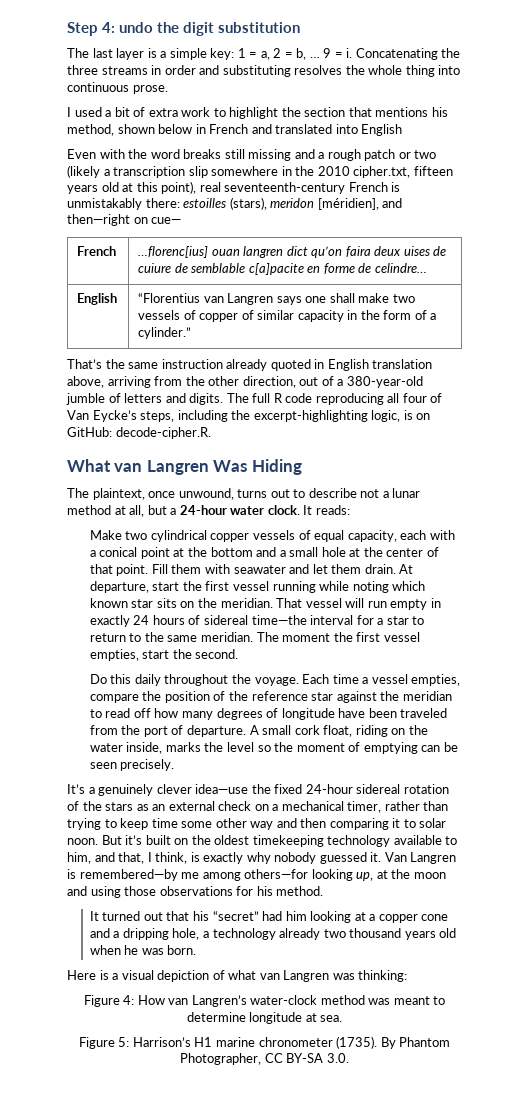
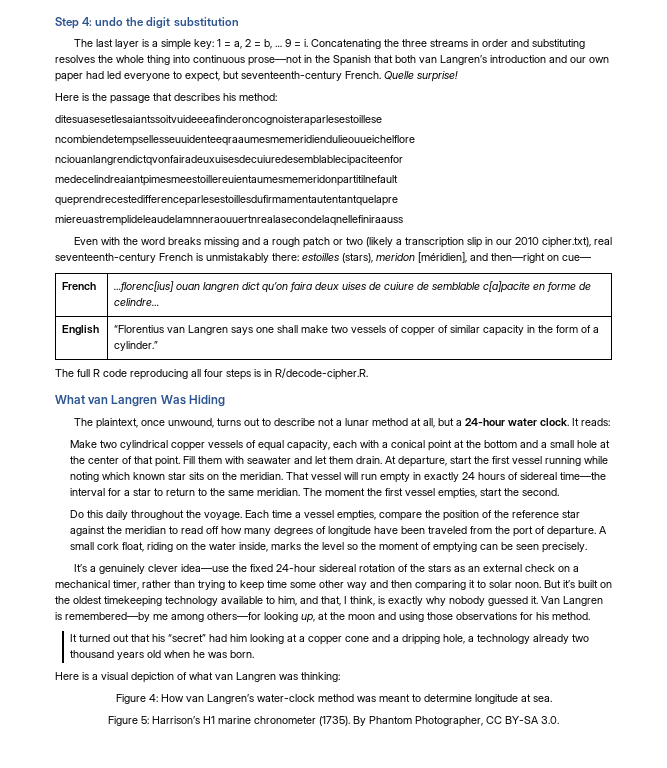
[132,85,168,94] [67,107,448,119] [67,124,403,136] prose. // I used a bit of extra work to highlight the section that mentions his method, shown below in French and translated into English -> [248,55,609,66] [55,71,458,82] [55,93,277,104] [55,115,382,126] [55,135,415,146] [55,155,403,166] [55,175,398,186] [55,195,398,206] [55,215,403,226] prose—not in the Spanish that both van Langren’s introduction and our own paper had led everyone to expect, but seventeenth-century French. Quelle surprise! // Here is the passage that describes his method: // ditesuasesetlesaiantssoitvuideeeafinderoncognoisteraparlesestoillese // ncombiendetempsellesseuuidenteeqraaumesmemeridiendulieouueichelflore // nciouanlangrendictqvonfairadeuxuisesdecuiuredesemblablecipaciteenfor // medecelindreaiantpimesmeestoillereuientaumesmemeridonpartitilnefault // queprendrecestedifferenceparlesestoillesdufirmamentautentantquelapre // miereuastremplideleaudelamnneraouuertnrealasecondelaqnellefiniraauss
[224,149,245,159] still -> (201, 241) none
[211,166,453,178] [67,181,197,194] somewhere in the 2010 cipher.txt, fifteen years old at this point), -> [484,237,591,248] in our 2010 cipher.txt),
[67,359,433,371] [67,376,423,388] [66,393,224,405] That’s the same instruction already quoted in English translation above, arriving from the other direction, out of a 380-year-old jumble of letters and digits. -> (159, 346) none
[430,393,443,403] [67,410,431,422] [67,427,211,439] of Van Eycke’s steps, including the excerpt-highlighting logic, is on GitHub: decode-cipher.R. -> [226,368,368,380] steps is in R/decode-cipher.R.

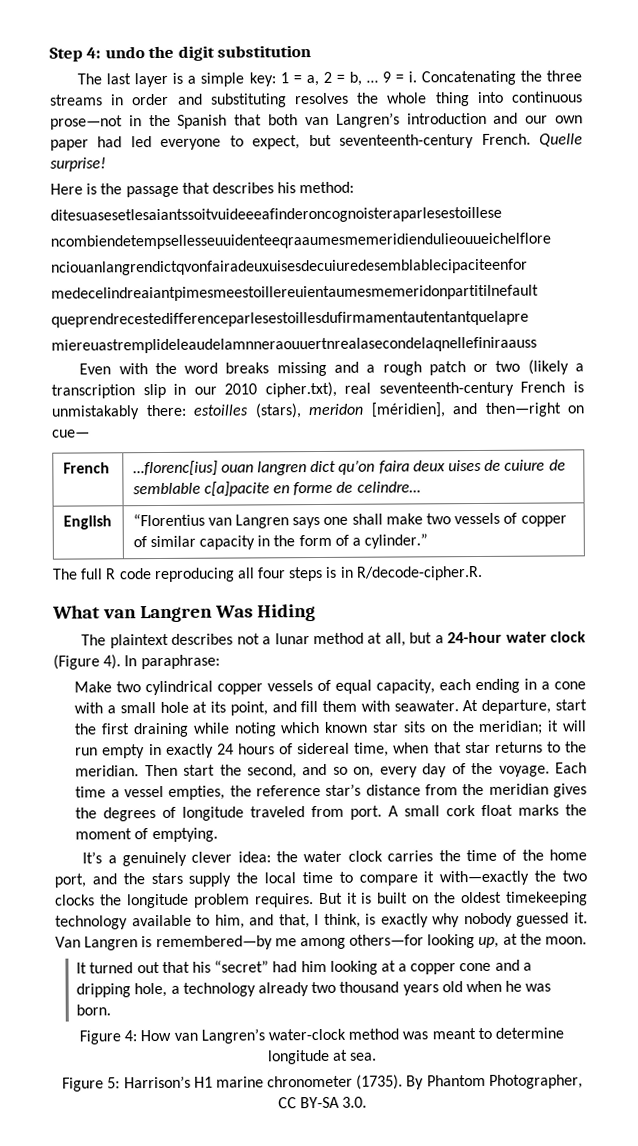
[95,418,315,429] plaintext, once unwound, turns out to describe -> [109,633,234,649] plaintext describes
[539,418,610,426] clock. It reads: -> [549,631,586,643] [53,654,220,670] clock (Figure 4). In paraphrase:
[359,440,610,451] [69,456,382,467] with a conical point at the bottom and a small hole at the center of that point. Fill them with seawater and let them drain. -> [475,678,586,694] [74,700,459,716] ending in a cone with a small hole at its point, and fill them with seawater.
[511,456,581,466] vessel running -> [132,722,189,738] draining
[239,472,341,480] meridian. That vessel -> [478,720,560,735] meridian; it
[559,472,606,480] [69,488,559,499] [69,510,184,520] time—the interval for a star to return to the same meridian. The moment the first vessel empties, start the second. // Do this daily throughout -> [354,741,587,757] [75,763,466,779] time, when that star returns to the meridian. Then start the second, and so on, every day of
[378,510,580,521] [69,526,607,537] [69,542,587,553] [73,564,579,574] [55,580,575,591] compare the position of the reference star against the meridian to read off how many degrees of longitude have been traveled from the port of departure. A small cork float, riding on the water inside, marks the level so the moment of emptying can be seen precisely. // It’s a genuinely clever idea—use the fixed 24-hour sidereal rotation of the stars as an external check on a mechanical timer, rather than trying to keep time some other way and then comparing it to solar noon. But it’s -> [229,783,587,798] [75,804,587,822] [75,827,218,843] [82,849,587,867] [54,870,588,888] [55,892,373,909] the reference star’s distance from the meridian gives the degrees of longitude traveled from port. A small cork float marks the moment of emptying. // It’s a genuinely clever idea: the water clock carries the time of the home port, and the stars supply the local time to compare it with—exactly the two clocks the longitude problem requires. But it is
[348,612,590,622] moon and using those observations for his method. -> [545,936,588,945] moon.
[55,672,340,683] // Here is a visual depiction of what van Langren was thinking: -> (112, 1010) none

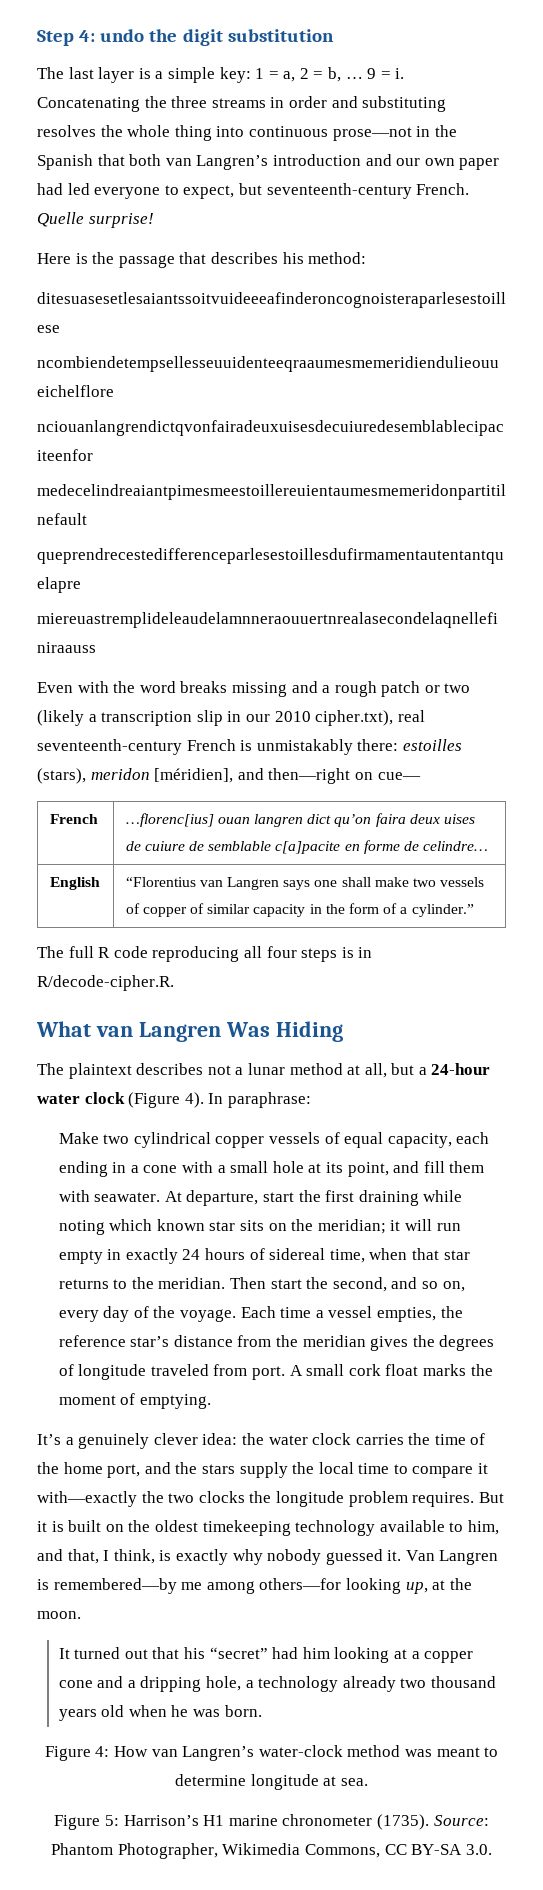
[406,1075,425,1090] By -> [433,1815,489,1826] Source:
(583, 1081) none -> [222,1843,380,1858] Wikimedia Commons,

